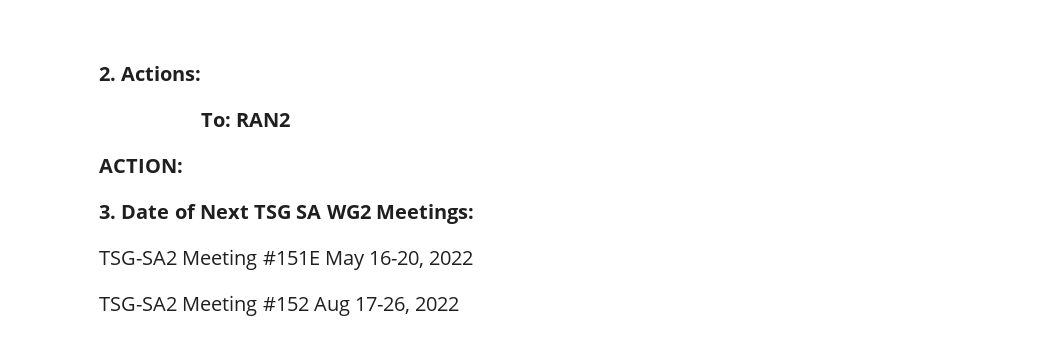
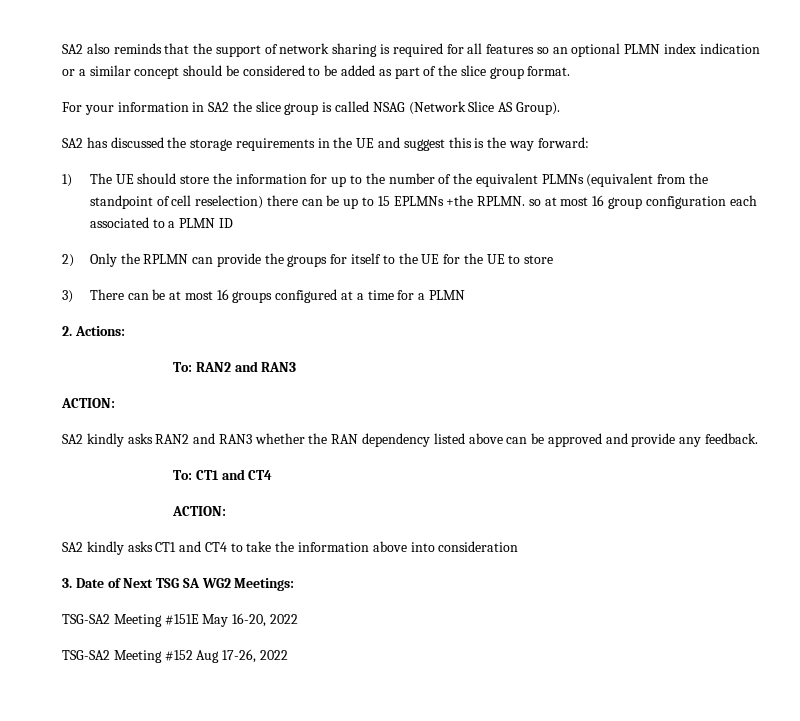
(99, 74) none -> [62,43,760,57] [62,65,571,79] [62,101,560,115] [62,137,589,151] [62,173,709,187] [89,195,757,209] [89,217,233,228] [62,253,554,267] [62,289,465,303] SA2 also reminds that the support of network sharing is required for all features so an optional PLMN index indication or a similar concept should be considered to be added as part of the slice group format. // For your information in SA2 the slice group is called NSAG (Network Slice AS Group). // SA2 has discussed the storage requirements in the UE and suggest this is the way forward: // 1) The UE should store the information for up to the number of the equivalent PLMNs (equivalent from the standpoint of cell reselection) there can be up to 15 EPLMNs +the RPLMN. so at most 16 group configuration each associated to a PLMN ID // 2) Only the RPLMN can provide the groups for itself to the UE for the UE to store // 3) There can be at most 16 groups configured at a time for a PLMN //
[99,159,183,173] // ACTION: -> [234,361,297,372] [61,398,115,408] [62,433,759,447] [173,469,273,480] [172,506,227,516] [62,541,519,555] and RAN3 // ACTION: // SA2 kindly asks RAN2 and RAN3 whether the RAN dependency listed above can be approved and provide any feedback. // To: CT1 and CT4 // ACTION: // SA2 kindly asks CT1 and CT4 to take the information above into consideration

